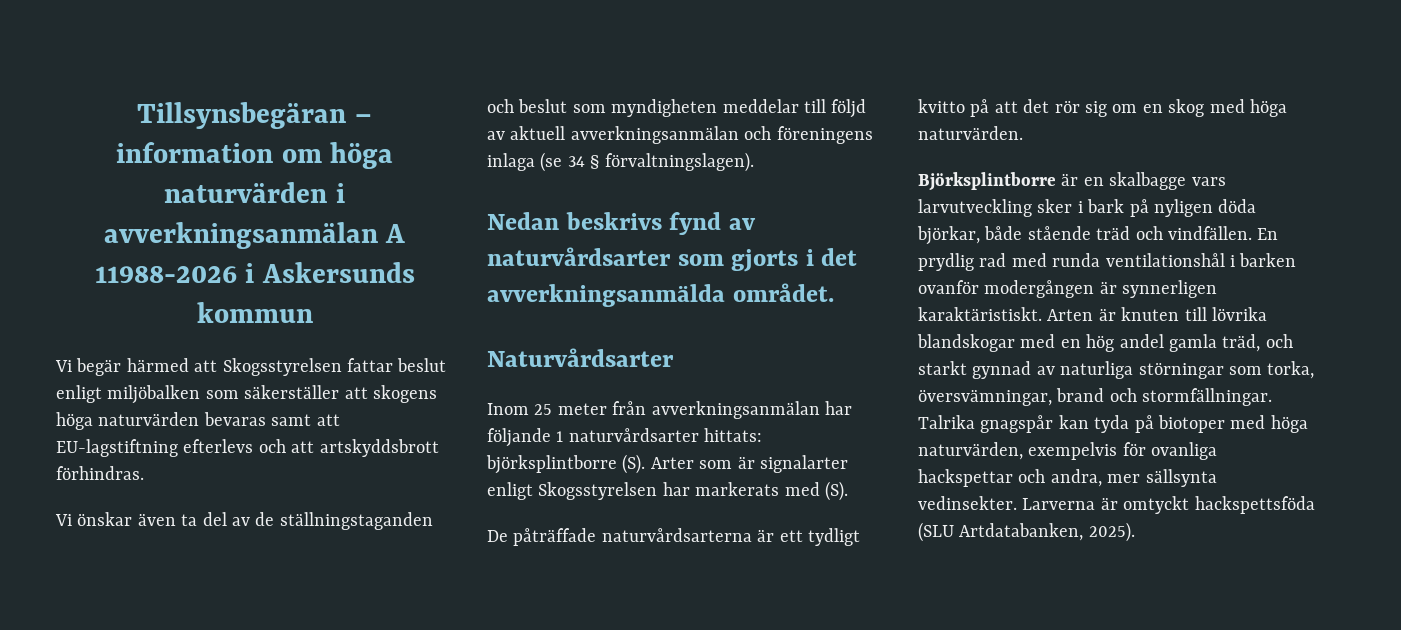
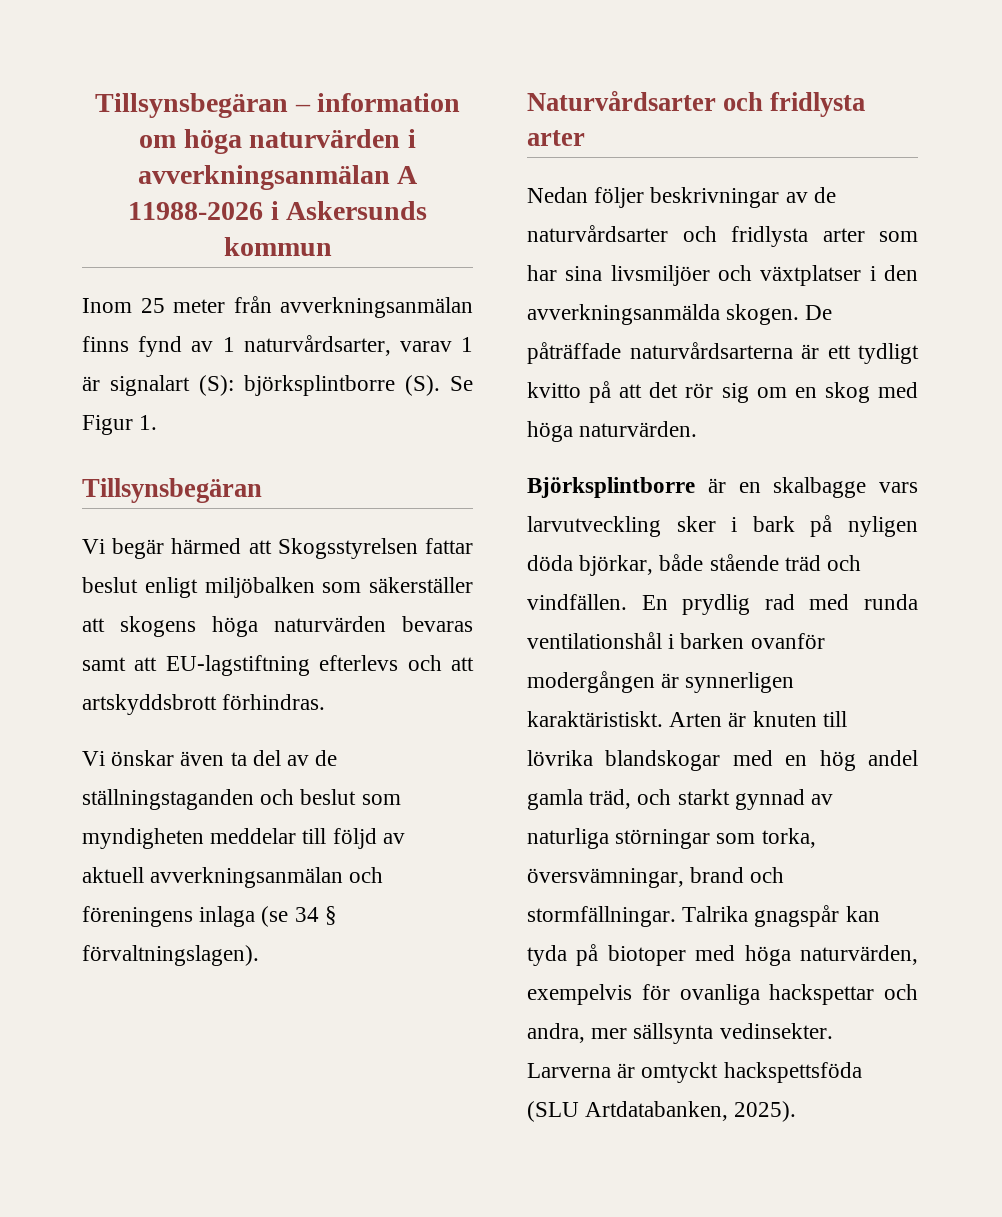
(313, 312) none -> [82,296,473,318] [82,335,473,357] [82,375,473,396] [82,415,158,435] [82,478,262,503] // Inom 25 meter från avverkningsanmälan finns fynd av 1 naturvårdsarter, varav 1 är signalart (S): björksplintborre (S). Se Figur 1. // Tillsynsbegäran
[487,212,756,235] [487,247,858,272] [487,283,834,307] [487,348,674,367] [487,401,852,419] [487,428,763,447] [486,454,848,474] [487,481,848,501] Nedan beskrivs fynd av naturvårdsarter som gjorts i det avverkningsanmälda området. // Naturvårdsarter // Inom 25 meter från avverkningsanmälan har följande 1 naturvårdsarter hittats: björksplintborre (S). Arter som är signalarter enligt Skogsstyrelsen har markerats med (S). // -> [527,90,866,117] [527,130,585,146] [527,187,836,208] [527,225,918,247] [527,265,918,286] [527,304,800,325] Naturvårdsarter och fridlysta arter // Nedan följer beskrivningar av de naturvårdsarter och fridlysta arter som har sina livsmiljöer och växtplatser i den avverkningsanmälda skogen.

